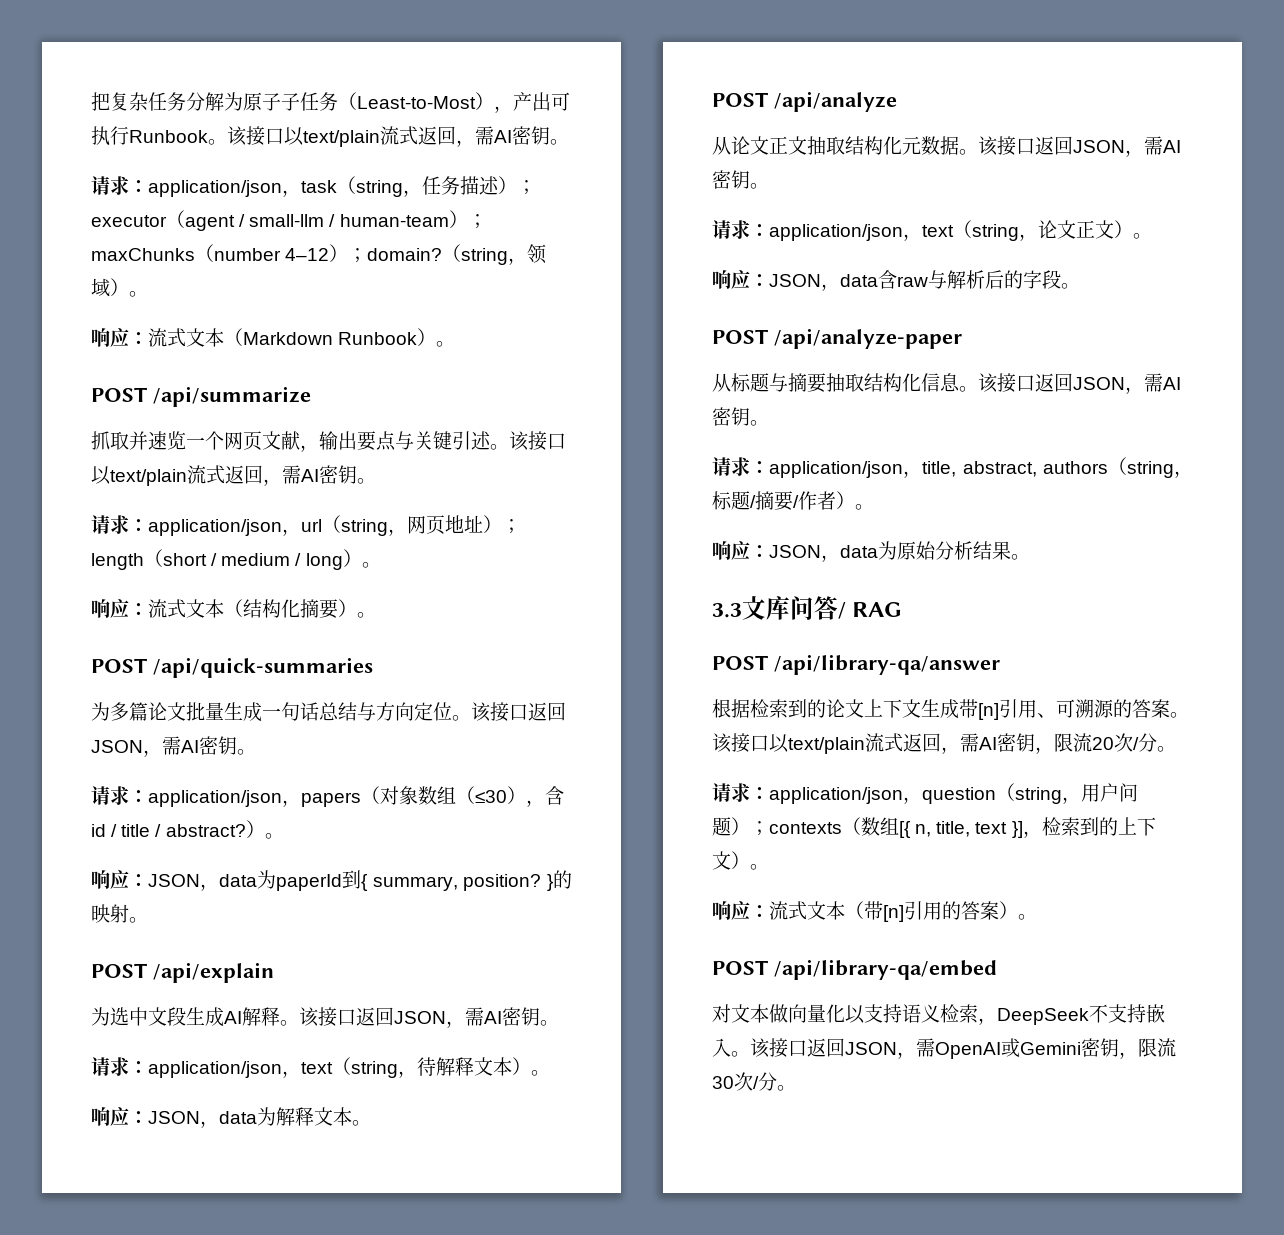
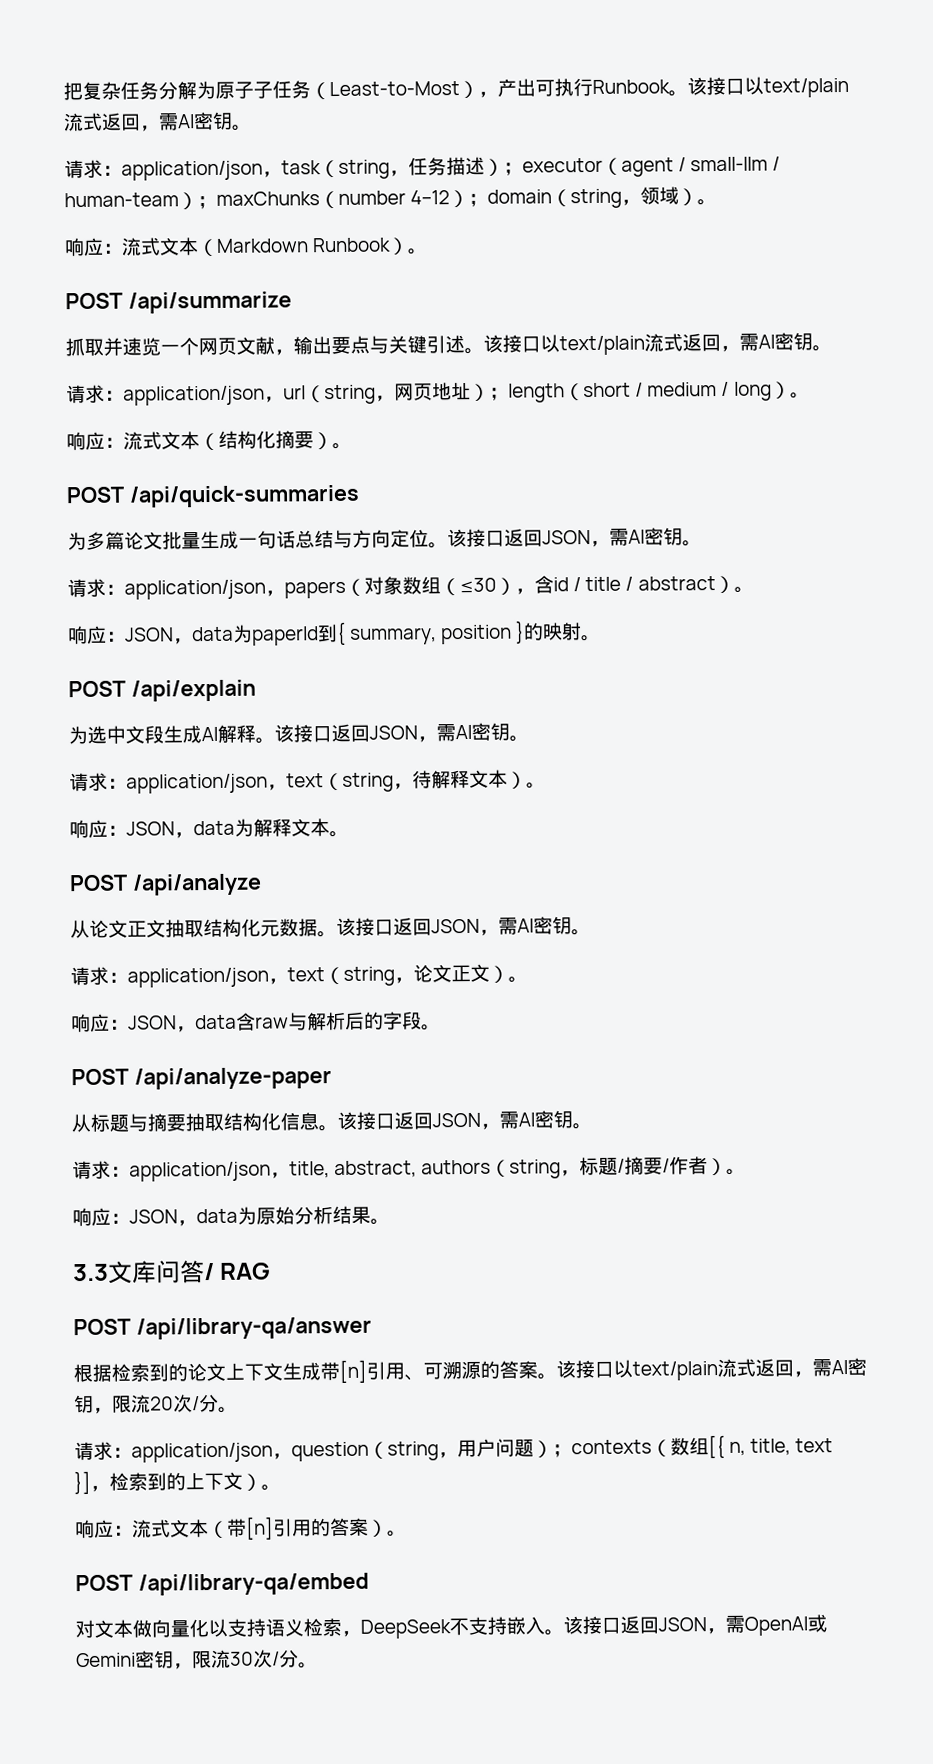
[367,248,443,261] domain? -> [487,189,553,204] domain
[165,824,246,837] abstract? -> [637,576,716,591] abstract
[463,874,542,891] position? -> [440,624,513,645] position

